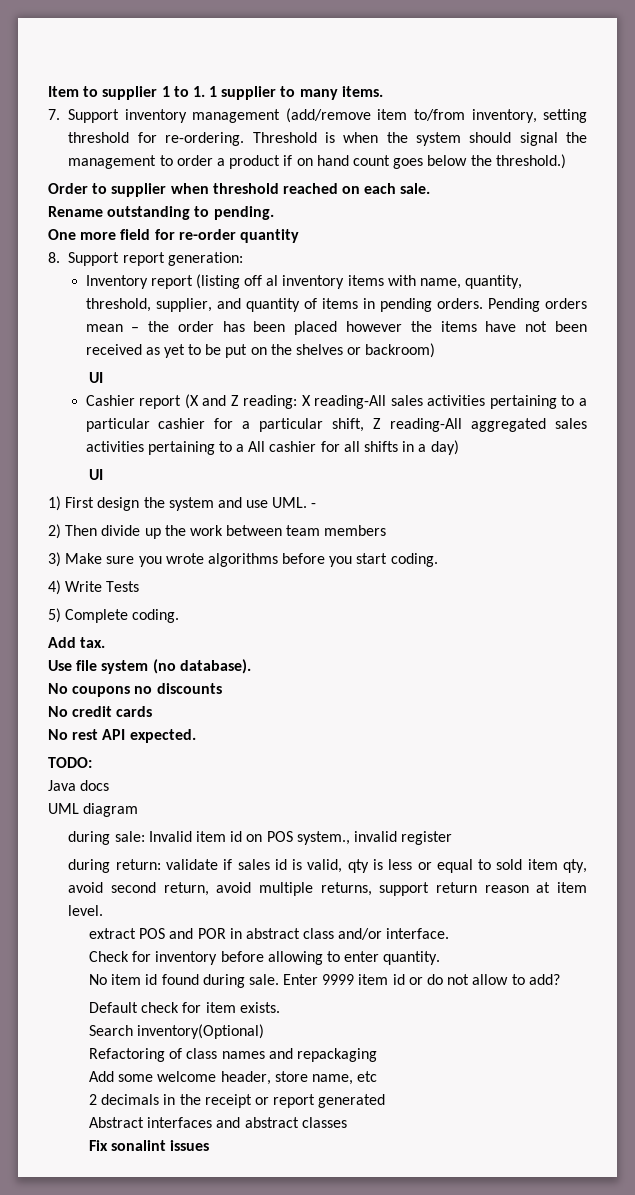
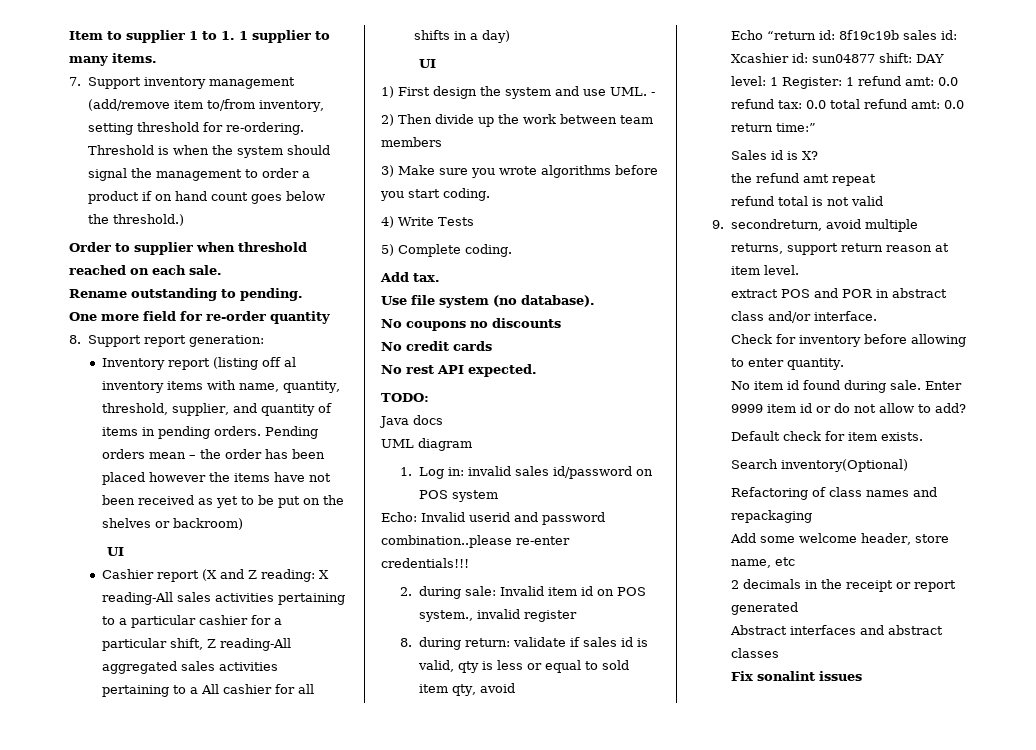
(139, 810) none -> [399,466,653,479] [418,490,498,502] [381,512,605,525] [381,535,570,548] [381,558,469,568] [399,587,412,596] 1. Log in: invalid sales id/password on POS system // Echo: Invalid userid and password combination..please re-enter credentials!!! // 2.
(453, 838) none -> [399,638,412,647] 8.
[111,882,209,896] second return, -> [730,30,957,40] [730,53,944,63] [730,76,958,89] [730,99,964,109] [730,123,816,132] [730,150,818,160] [730,173,876,186] [730,196,883,206] [711,219,822,231] // Echo “return id: 8f19c19b sales id: Xcashier id: sun04877 shift: DAY level: 1 Register: 1 refund amt: 0.0 refund tax: 0.0 total refund amt: 0.0 return time:” // Sales id is X? // the refund amt repeat // refund total is not valid // 9. secondreturn,

